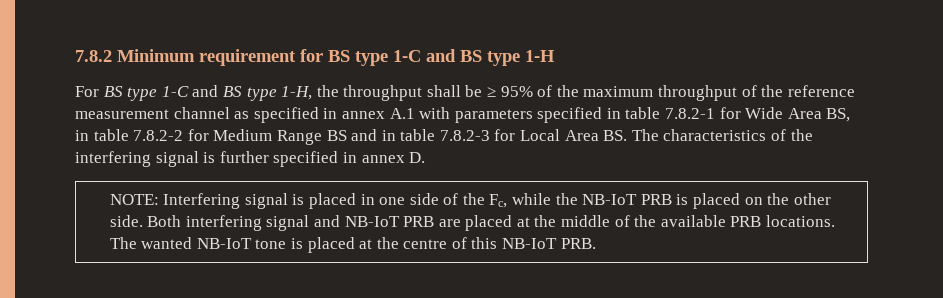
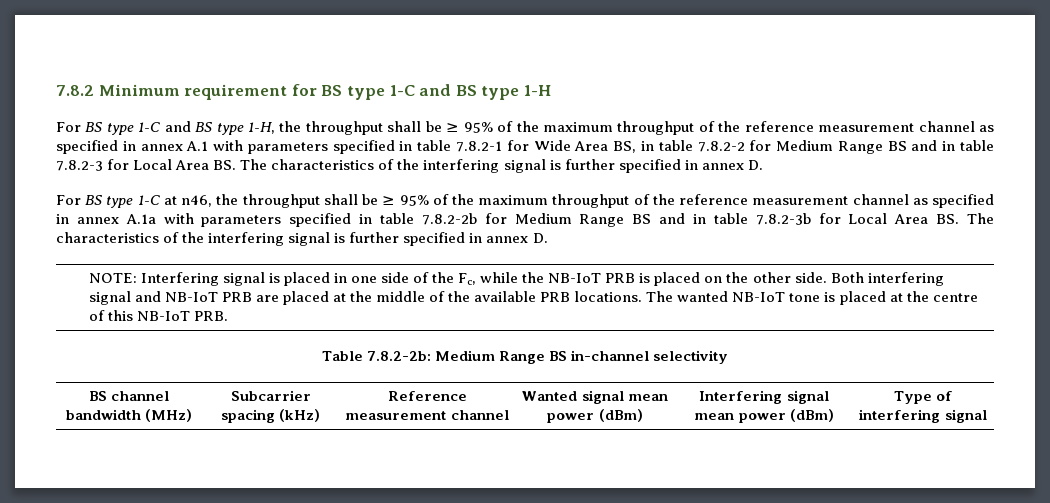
(426, 157) none -> [56,194,995,208] [56,213,995,227] [56,232,548,246] // For BS type 1-C at n46, the throughput shall be ≥ 95% of the maximum throughput of the reference measurement channel as specified in annex A.1a with parameters specified in table 7.8.2-2b for Medium Range BS and in table 7.8.2-3b for Local Area BS. The characteristics of the interfering signal is further specified in annex D.
(596, 243) none -> [321,350,729,364] [88,391,170,401] [65,409,193,422] [230,390,311,401] [220,409,321,423] [387,391,467,401] [345,410,509,420] [522,390,668,404] [547,409,643,423] [699,390,829,404] [694,409,834,423] [893,391,953,404] [859,409,987,423] // Table 7.8.2-2b: Medium Range BS in-channel selectivity // BS channel bandwidth (MHz) | Subcarrier spacing (kHz) | Reference measurement channel | Wanted signal mean power (dBm) | Interfering signal mean power (dBm) | Type of interfering signal

